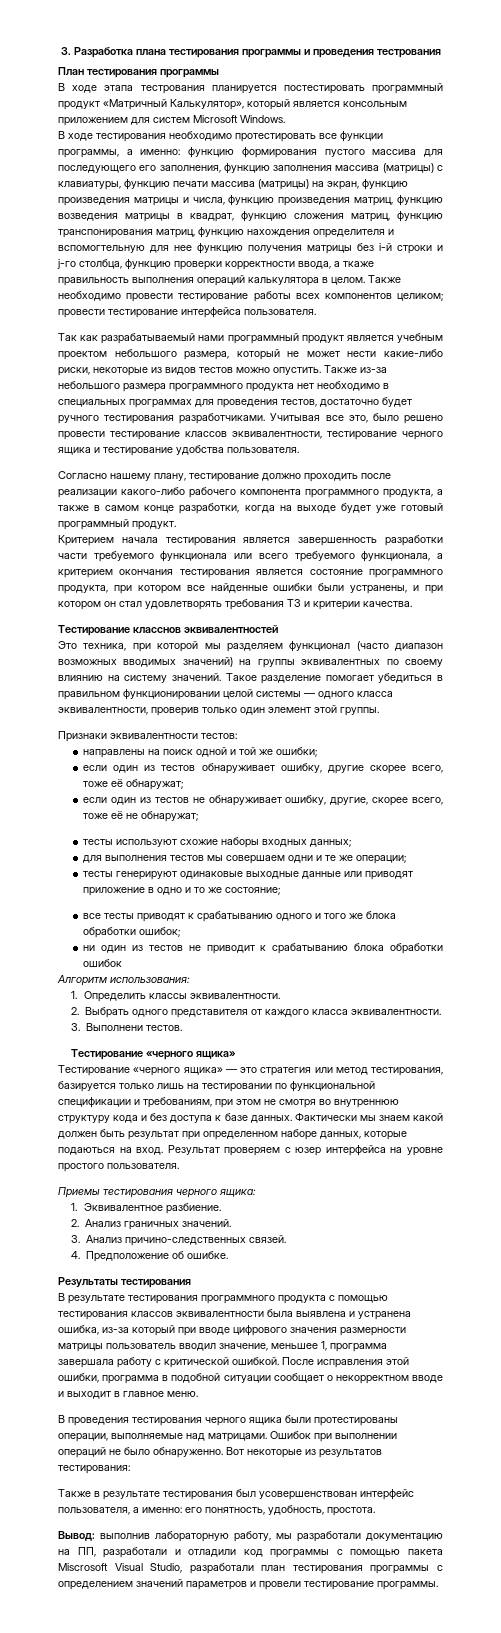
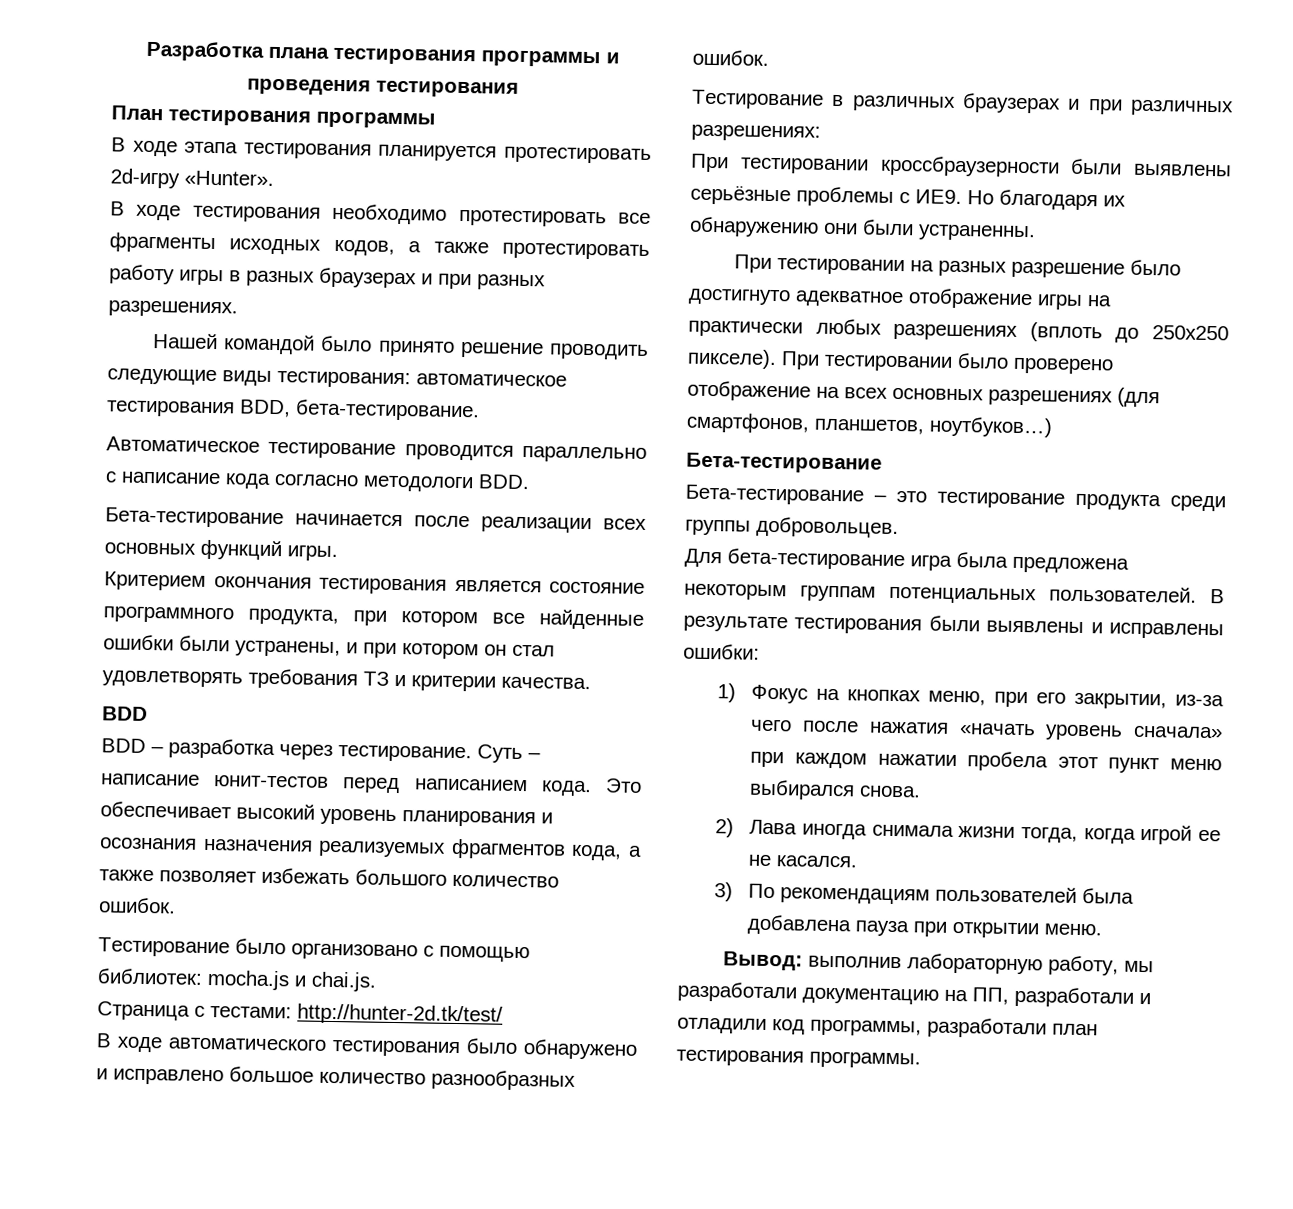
[60,47,71,55] 3. -> (145, 51) none
[376,49,441,58] тестрования -> [375,80,519,98] тестирования
[140,83,443,94] [58,99,407,110] [58,115,285,126] тестрования планируется постестировать программный продукт «Матричный Калькулятор», который является консольным приложением для систем Microsoft Windows. -> [243,142,652,165] [110,168,274,189] тестирования планируется протестировать 2d-игру «Hunter».
[340,131,383,142] [58,147,444,158] [58,163,443,174] [58,179,408,190] [58,195,443,206] [58,211,443,222] [58,227,394,238] [58,243,443,254] [57,259,374,270] [58,275,401,286] [58,291,443,302] [58,307,316,318] [58,333,443,344] [58,349,443,360] [58,365,387,376] [58,381,389,392] [58,397,412,408] [58,413,444,424] [58,431,443,440] [58,445,299,456] [58,471,391,482] [58,487,443,498] [58,503,443,514] [58,519,176,530] [58,535,444,546] [58,551,444,562] [58,569,113,578] функции программы, а именно: функцию формирования пустого массива для последующего его заполнения, функцию заполнения массива (матрицы) с клавиатуры, функцию печати массива (матрицы) на экран, функцию произведения матрицы и числа, функцию произведения матриц, функцию возведения матрицы в квадрат, функцию сложения матриц, функцию транспонирования матриц, функцию нахождения определителя и вспомогтельную для нее функцию получения матрицы без i-й строки и j-го столбца, функцию проверки корректности ввода, а ткаже правильность выполнения операций калькулятора в целом. Также необходимо провести тестирование работы всех компонентов целиком; провести тестирование интерфейса пользователя. // Так как разрабатываемый нами программный продукт является учебным проектом небольшого размера, который не может нести какие-либо риски, некоторые из видов тестов можно опустить. Также из-за небольшого размера программного продукта нет необходимо в специальных программах для проведения тестов, достаточно будет ручного тестирования разработчиками. Учитывая все это, было решено провести тестирование классов эквивалентности, тестирование черного ящика и тестирование удобства пользователя. // Согласно нашему плану, тестирование должно проходить после реализации какого-либо рабочего компонента программного продукта, а также в самом конце разработки, когда на выходе будет уже готовый программный продукт. // Критерием начала тестирования является завершенность разработки части требуемого функционала или всего требуемого функционала, а критерием -> [109,232,650,261] [109,264,546,291] [108,300,238,318] [152,333,649,360] [107,368,567,389] [106,399,480,422] [106,436,647,463] [105,471,530,493] [105,507,647,534] [104,539,338,562] [104,571,206,591] фрагменты исходных кодов, а также протестировать работу игры в разных браузерах и при разных разрешениях. // Нашей командой было принято решение проводить следующие виды тестирования: автоматическое тестирования BDD, бета-тестирование. // Автоматическое тестирование проводится параллельно с написание кода согласно методологи BDD. // Бета-тестирование начинается после реализации всех основных функций игры. // Критерием
[58,625,278,636] [58,641,443,652] [58,657,443,668] [58,673,443,684] [58,689,393,700] [58,705,379,716] [58,731,237,742] [83,747,318,758] [83,763,444,774] [83,779,184,790] [83,795,444,806] [83,811,199,822] [83,837,352,848] [83,855,407,864] [83,871,414,880] [83,887,281,896] [83,911,397,922] [83,927,181,938] [83,943,444,954] [83,959,123,967] [57,975,190,986] [71,991,281,1002] [71,1007,441,1018] [71,1023,182,1031] [71,1049,237,1060] [58,1065,443,1076] [58,1081,375,1092] [58,1097,399,1108] [58,1113,443,1124] [58,1129,407,1140] [58,1145,443,1156] [58,1163,179,1172] [58,1187,256,1198] [71,1203,222,1214] [71,1219,231,1230] [71,1235,286,1246] [71,1251,228,1262] [58,1277,191,1288] [58,1293,388,1304] [58,1309,411,1320] [58,1325,406,1336] [58,1341,387,1352] [58,1357,409,1368] [58,1373,443,1384] [58,1391,198,1399] [58,1415,398,1426] [58,1431,397,1442] [58,1447,382,1458] [58,1465,130,1474] [58,1489,414,1500] [58,1505,375,1516] Тестирование класснов эквивалентностей // Это техника, при которой мы разделяем функционал (часто диапазон возможных вводимых значений) на группы эквивалентных по своему влиянию на систему значений. Такое разделение помогает убедиться в правильном функционировании целой системы — одного класса эквивалентности, проверив только один элемент этой группы. // Признаки эквивалентности тестов: // направлены на поиск одной и той же ошибки; // если один из тестов обнаруживает ошибку, другие скорее всего, тоже её обнаружат; // если один из тестов не обнаруживает ошибку, другие, скорее всего, тоже её не обнаружат; // тесты используют схожие наборы входных данных; // для выполнения тестов мы совершаем одни и те же операции; // тесты генерируют одинаковые выходные данные или приводят приложение в одно и то же состояние; // все тесты приводят к срабатыванию одного и того же блока обработки ошибок; // ни один из тестов не приводит к срабатыванию блока обработки ошибок // Алгоритм использования: // 1. Определить классы эквивалентности. // 2. Выбрать одного представителя от каждого класса эквивалентности. // 3. Выполнени тестов. // Тестирование «черного ящика» // Тестирование «черного ящика» — это стратегия или метод тестирования, базируется только лишь на тестировании по функциональной спецификации и требованиям, при этом не смотря во внутреннюю структуру кода и без доступа к базе данных. Фактически мы знаем какой должен быть результат при определенном наборе данных, которые подаються на вход. Результат проверяем с юзер интерфейса на уровне простого пользователя. // Приемы тестирования черного ящика: // 1. Эквивалентное разбиение. // 2. Анализ граничных значений. // 3. Анализ причино-следственных связей. // 4. Предположение об ошибке. // Результаты тестирования // В результате тестирования программного продукта с помощью тестирования классов эквивалентности была выявлена и устранена ошибка, из-за который при вводе цифрового значения размерности матрицы пользователь вводил значение, меньшее 1, программа завершала работу с критической ошибкой. После исправления этой ошибки, программа в подобной ситуации сообщает о некорректном вводе и выходит в главное меню. // В проведения тестирования черного ящика были протестированы операции, выполняемые над матрицами. Ошибок при выполнении операций не было обнаруженно. Вот некоторые из результатов тестирования: // Также в результате тестирования был усовершенствован интерфейс пользователя, а именно: его понятность, удобность, простота. -> [102,706,148,721] [101,738,541,764] [101,773,642,797] [100,801,553,828] [100,837,643,861] [99,867,559,888] [98,897,176,914] [98,937,530,963] [97,968,377,992] [97,1001,503,1026] [96,1033,637,1060] [96,1066,576,1091] [692,49,769,66] [691,89,1234,117] [691,124,821,142] [690,153,1232,178] [690,184,1126,211] [689,216,1036,242] [733,254,1181,279] [688,288,1112,310] [688,318,1229,343] [687,348,1113,375] [687,380,1160,408] [686,412,1053,438] [686,452,882,474] [685,484,1226,512] [685,516,899,539] [684,548,1129,574] [684,583,1225,605] [683,615,1224,640] [683,643,760,660] [716,683,1224,710] [750,719,1223,741] [750,751,1222,774] [749,779,922,801] [714,818,1221,845] [748,854,858,868] [713,882,1135,905] [747,914,1103,939] BDD // BDD – разработка через тестирование. Суть – написание юнит-тестов перед написанием кода. Это обеспечивает высокий уровень планирования и осознания назначения реализуемых фрагментов кода, а также позволяет избежать большого количество ошибок. // Тестирование было организовано с помощью библиотек: mocha.js и chai.js. // Страница с тестами: http://hunter-2d.tk/test/ // В ходе автоматического тестирования было обнаружено и исправлено большое количество разнообразных ошибок. // Тестирование в различных браузерах и при различных разрешениях: // При тестировании кроссбраузерности были выявлены серьёзные проблемы с ИЕ9. Но благодаря их обнаружению они были устраненны. // При тестировании на разных разрешение было достигнуто адекватное отображение игры на практически любых разрешениях (вплоть до 250х250 пикселе). При тестировании было проверено отображение на всех основных разрешениях (для смартфонов, планшетов, ноутбуков…) // Бета-тестирование // Бета-тестирование – это тестирование продукта среди группы добровольцев. // Для бета-тестирование игра была предложена некоторым группам потенциальных пользователей. В результате тестирования были выявлены и исправлены ошибки: // 1) Фокус на кнопках меню, при его закрытии, из-за чего после нажатия «начать уровень сначала» при каждом нажатии пробела этот пункт меню выбирался снова. // 2) Лава иногда снимала жизни тогда, когда игрой ее не касался. // 3) По рекомендациям пользователей была добавлена пауза при открытии меню.
[270,1549,443,1558] [58,1563,443,1574] [58,1579,374,1590] программы с помощью пакета Miscrosoft Visual Studio, разработали план тестирования программы с определением значений параметров и провели тестирование -> [810,1017,1098,1039] [676,1049,804,1067] программы, разработали план тестирования

